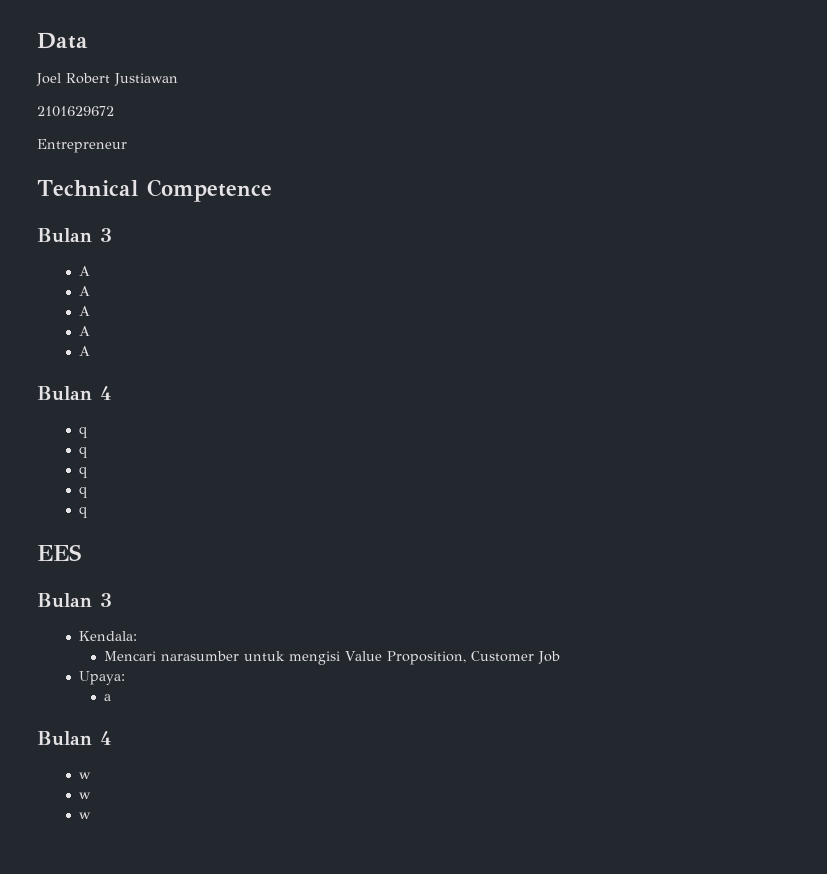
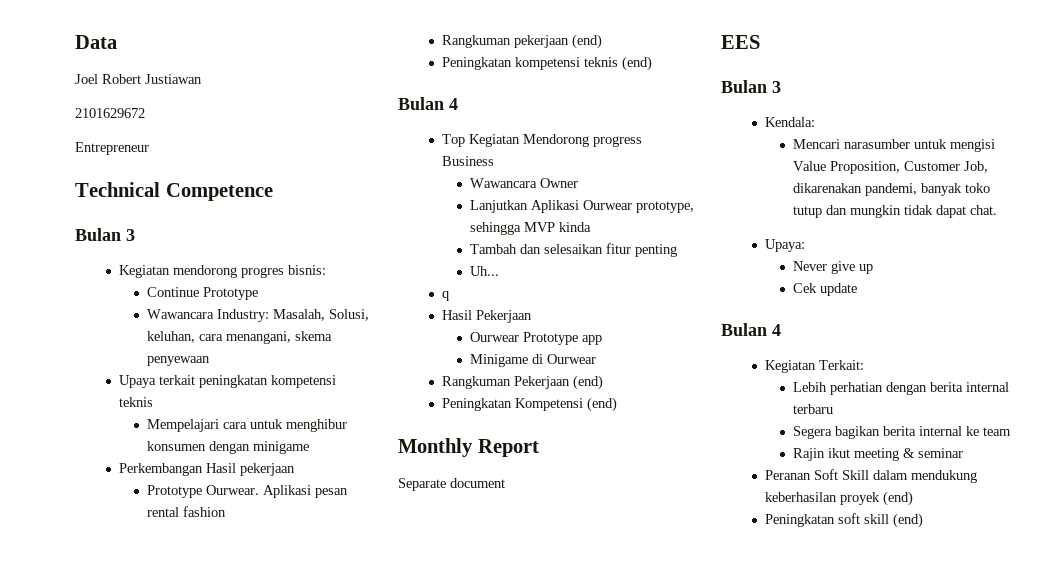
[78,266,90,276] [78,286,90,296] [78,306,90,316] [78,326,90,336] [78,346,90,356] [37,386,112,401] [78,427,88,438] [78,447,88,458] [78,467,88,478] [78,487,88,498] [78,507,88,518] A // A // A // A // A // Bulan 4 // q // q // q // q // q -> [119,265,327,278] [147,287,259,300] [147,309,370,322] [147,331,333,344] [147,356,211,366] [119,375,337,388] [119,397,154,407] [147,419,348,432] [147,441,310,454] [119,463,296,476] [147,485,349,498] [147,506,227,517] [442,34,603,49] [442,56,653,71] [398,97,458,110] [442,134,643,147] [442,156,495,166] [470,178,579,188] [470,200,695,213] [470,222,592,235] [470,243,678,257] [470,266,500,276] [442,291,450,301] [442,310,533,323] [470,332,603,345] [470,354,597,367] [442,375,604,390] [442,397,618,412] [398,438,539,457] [398,478,505,491] Kegiatan mendorong progres bisnis: // Continue Prototype // Wawancara Industry: Masalah, Solusi, keluhan, cara menangani, skema penyewaan // Upaya terkait peningkatan kompetensi teknis // Mempelajari cara untuk menghibur konsumen dengan minigame // Perkembangan Hasil pekerjaan // Prototype Ourwear. Aplikasi pesan rental fashion // Rangkuman pekerjaan (end) // Peningkatan kompetensi teknis (end) // Bulan 4 // Top Kegiatan Mendorong progress Business // Wawancara Owner // Lanjutkan Aplikasi Ourwear prototype, sehingga MVP kinda // Tambah dan selesaikan fitur penting // Uh... // q // Hasil Pekerjaan // Ourwear Prototype app // Minigame di Ourwear // Rangkuman Pekerjaan (end) // Peningkatan Kompetensi (end) // Monthly Report // Separate document
[538,651,561,664] [78,671,125,685] [104,694,112,701] [37,731,112,746] [78,772,91,779] [78,792,91,799] [78,812,91,819] Job // Upaya: // a // Bulan 4 // w // w // w -> [964,161,989,173] [793,183,991,196] [793,205,998,218] [765,239,806,252] [793,261,874,274] [793,283,858,296] [721,323,781,336] [765,360,865,373] [793,382,1010,395] [793,404,834,414] [793,426,1012,439] [793,448,964,461] [765,469,978,483] [765,491,914,506] [765,513,924,528] Job, dikarenakan pandemi, banyak toko tutup dan mungkin tidak dapat chat. // Upaya: // Never give up // Cek update // Bulan 4 // Kegiatan Terkait: // Lebih perhatian dengan berita internal terbaru // Segera bagikan berita internal ke team // Rajin ikut meeting & seminar // Peranan Soft Skill dalam mendukung keberhasilan proyek (end) // Peningkatan soft skill (end)

